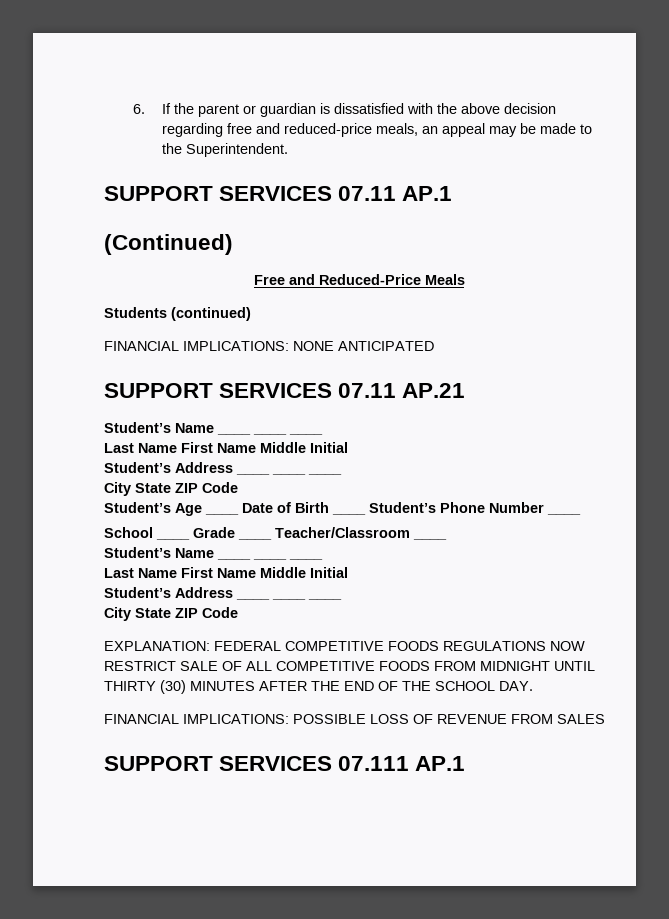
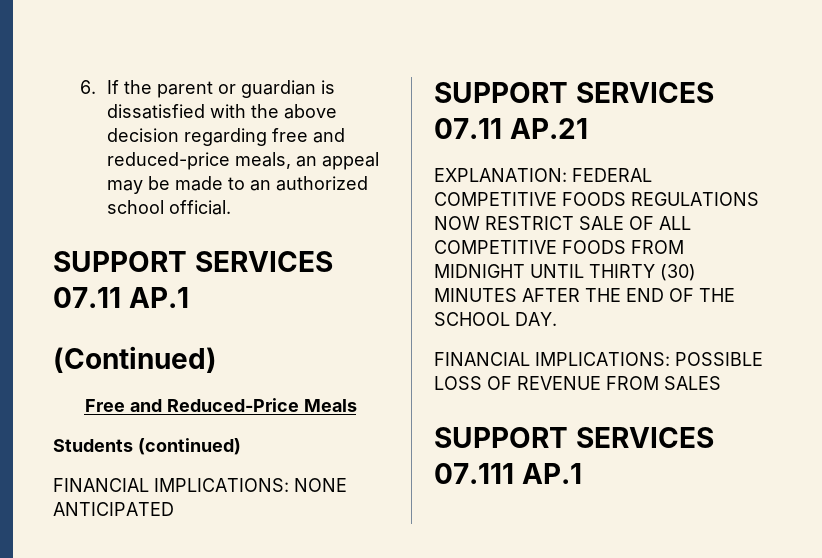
[161,143,288,157] the Superintendent. -> [250,176,369,191] [107,200,232,215] an authorized school official.
[104,422,214,433] [217,433,323,435] [104,442,348,453] [104,462,233,473] [236,473,342,475] [104,482,238,496] [104,502,239,516] [242,502,329,513] [332,513,366,515] [369,502,544,513] [547,513,581,515] [104,527,153,538] [156,538,190,540] [193,527,235,538] [238,538,272,540] [275,527,410,538] [413,538,447,540] [104,547,214,558] [217,558,323,560] [104,567,348,578] [104,587,233,598] [236,598,342,600] [104,607,238,621] // Student’s Name ____ ____ ____ // Last Name First Name Middle Initial // Student’s Address ____ ____ ____ // City State ZIP Code // Student’s Age ____ Date of Birth ____ Student’s Phone Number ____ // School ____ Grade ____ Teacher/Classroom ____ // Student’s Name ____ ____ ____ // Last Name First Name Middle Initial // Student’s Address ____ ____ ____ // City State ZIP Code -> (588, 128) none

